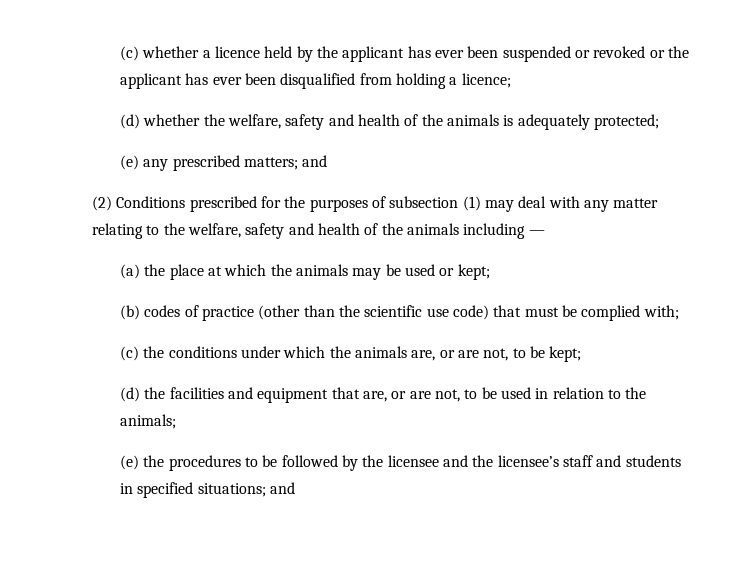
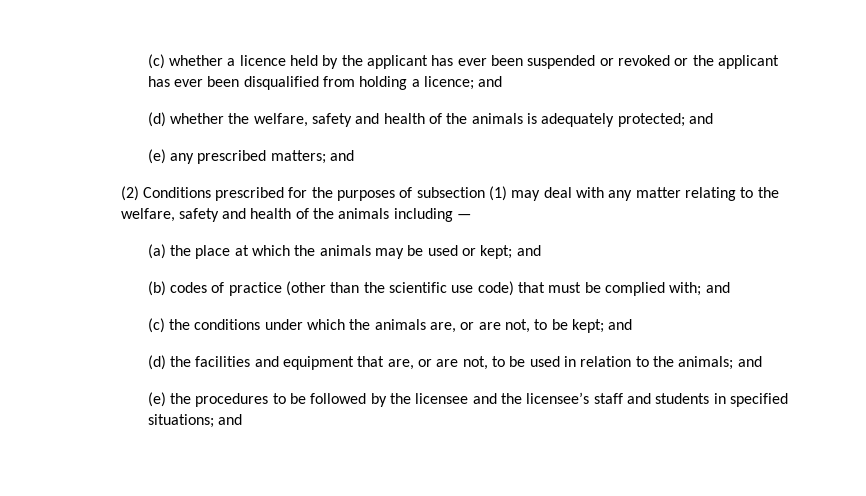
(511, 80) none -> [478,76,503,87] and
(659, 122) none -> [688,113,713,124] and
(490, 272) none -> [516,245,541,256] and
(679, 312) none -> [705,282,730,293] and
(582, 354) none -> [608,319,633,330] and
(177, 421) none -> [737,356,762,367] and

